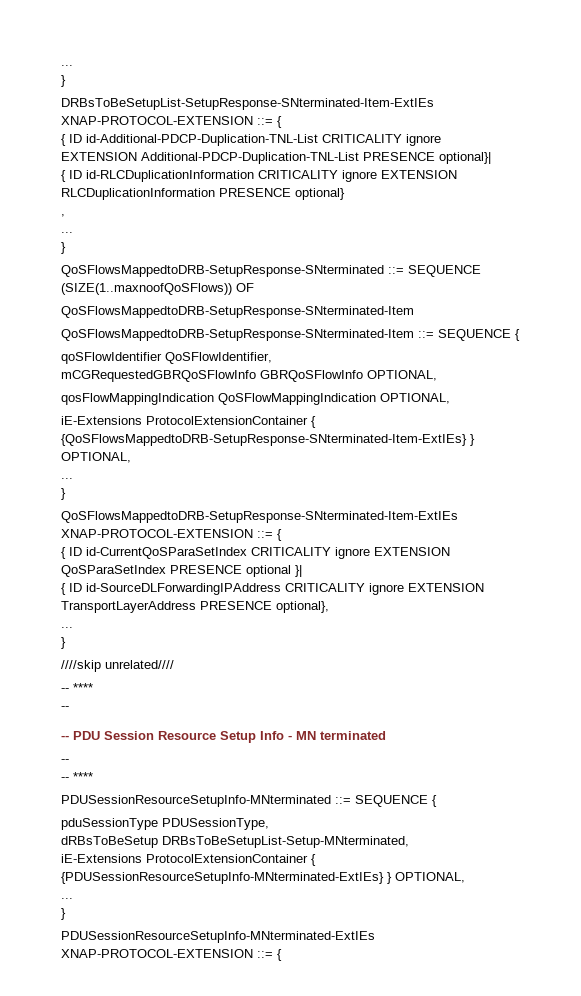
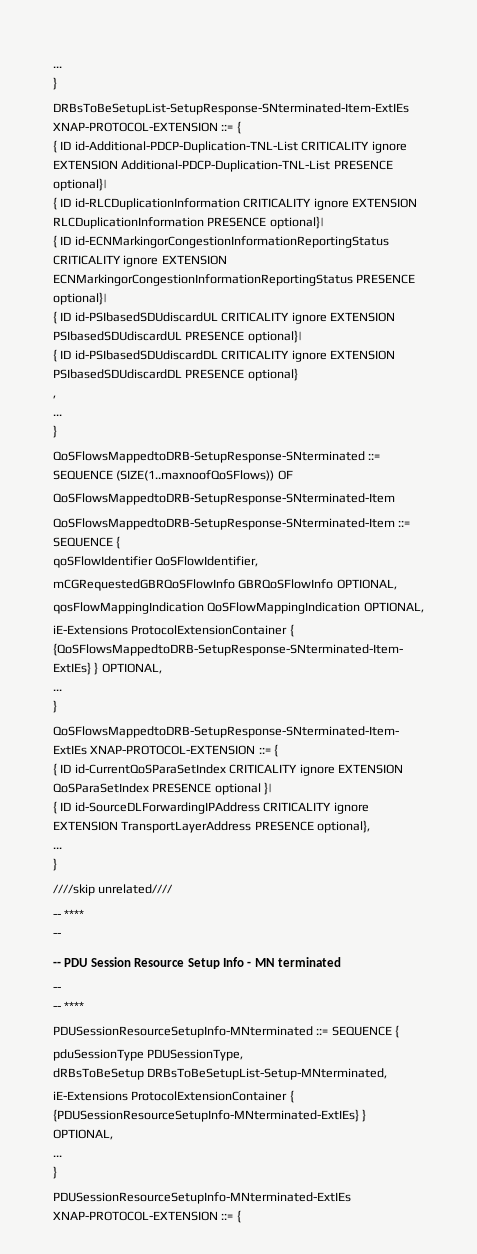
(291, 192) none -> [269,216,324,229] [53,235,389,248] [53,255,227,267] [53,274,416,286] [53,292,107,305] [53,311,395,324] [53,330,302,343] [53,349,395,362] [53,369,245,379] optional}| // { ID id-ECNMarkingorCongestionInformationReportingStatus CRITICALITY ignore EXTENSION ECNMarkingorCongestionInformationReportingStatus PRESENCE optional}| // { ID id-PSIbasedSDUdiscardUL CRITICALITY ignore EXTENSION PSIbasedSDUdiscardUL PRESENCE optional}| // { ID id-PSIbasedSDUdiscardDL CRITICALITY ignore EXTENSION PSIbasedSDUdiscardDL PRESENCE

